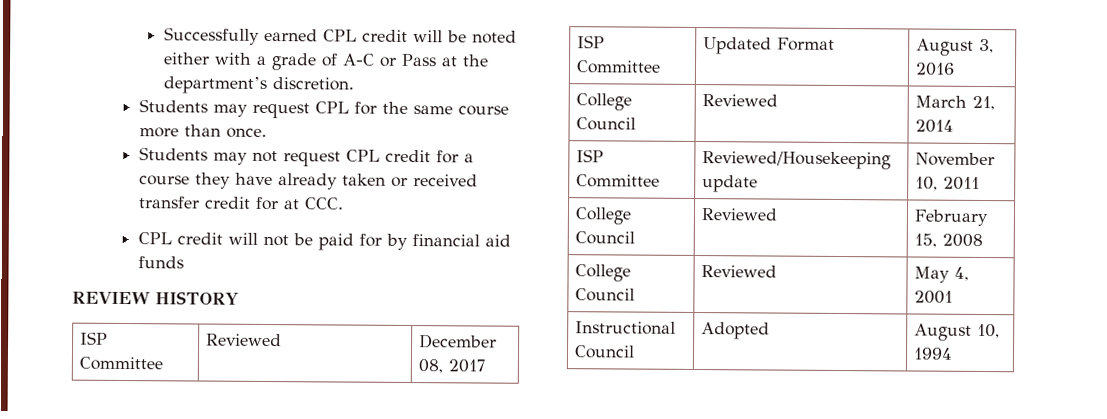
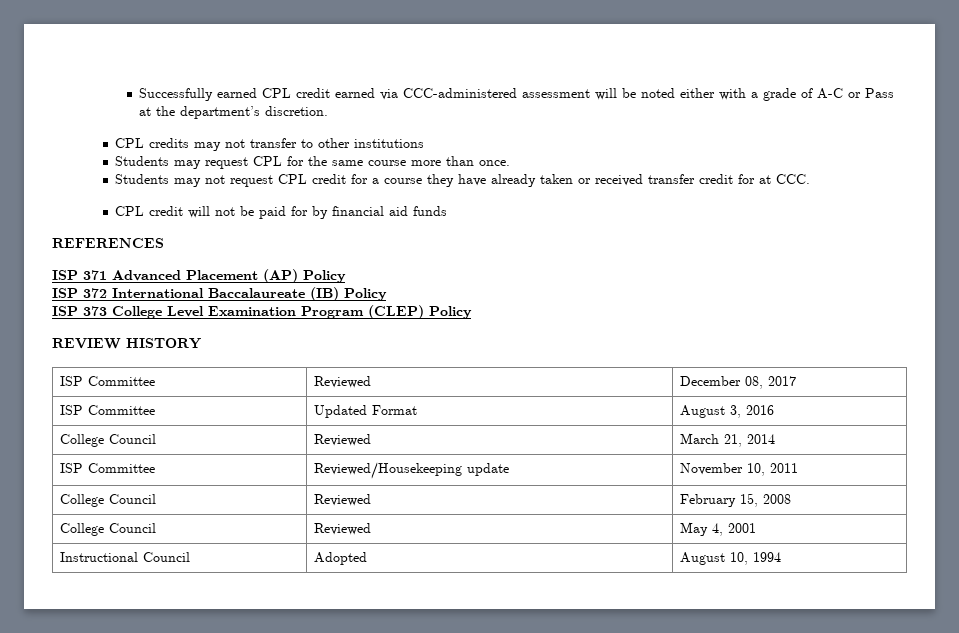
(408, 35) none -> [335,88,591,100] earned via CCC-administered assessment
(354, 84) none -> [115,138,425,151] // CPL credits may not transfer to other institutions
(185, 262) none -> [52,238,164,248] [52,269,346,283] [52,287,387,301] [52,305,472,319] // REFERENCES // ISP 371 Advanced Placement (AP) Policy // ISP 372 International Baccalaureate (IB) Policy // ISP 373 College Level Examination Program (CLEP) Policy

